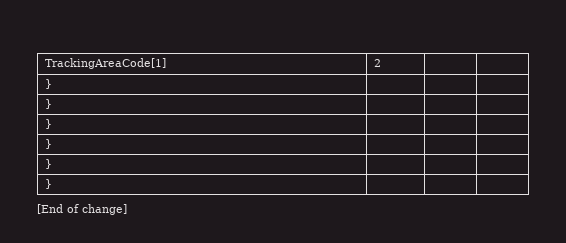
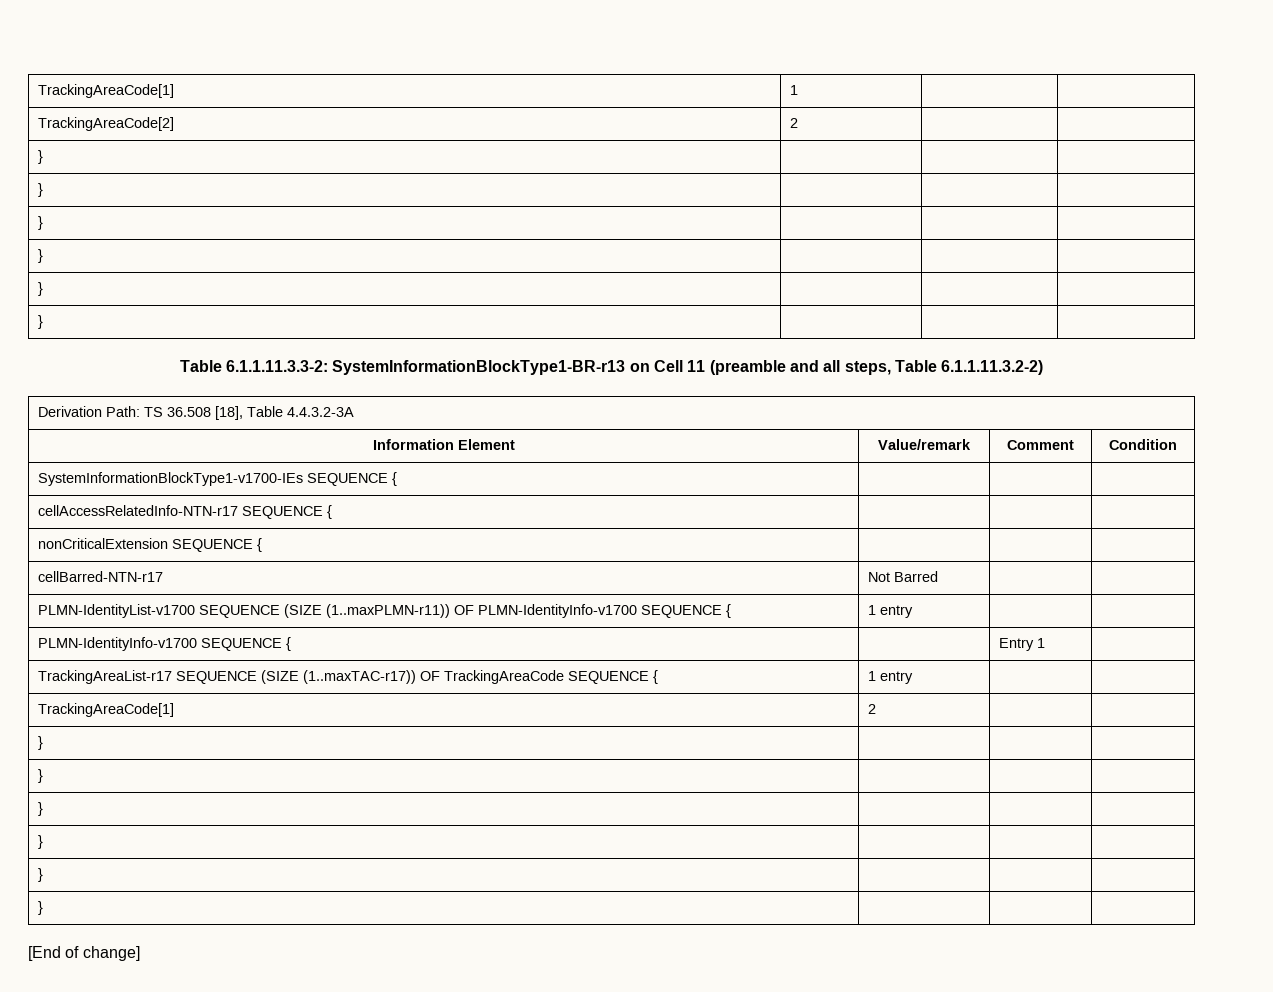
[45,58,167,69] TrackingAreaCode[1] -> [38,84,175,98] [790,85,799,95] [38,117,175,131] [790,118,799,128] [38,150,44,164] [38,183,44,197] [38,216,44,230] [38,249,44,263] [38,282,44,296] [38,315,44,329] [179,360,1044,375] [38,406,355,420] [372,439,515,450] [878,439,971,450] [1007,440,1074,450] [1109,439,1177,450] [38,472,398,486] [38,505,333,519] [38,538,263,552] [38,571,164,582] [868,571,939,582] [38,604,732,618] [868,605,914,618] [38,637,292,651] [999,638,1046,651] [38,670,659,684] [868,671,914,684] [38,703,175,717] TrackingAreaCode[1] | 1 | | // TrackingAreaCode[2] | 2 | | // } | | | // } | | | // } | | | // } | | | // } | | | // } | | | // Table 6.1.1.11.3.3-2: SystemInformationBlockType1-BR-r13 on Cell 11 (preamble and all steps, Table 6.1.1.11.3.2-2) // Derivation Path: TS 36.508 [18], Table 4.4.3.2-3A // Information Element | Value/remark | Comment | Condition // SystemInformationBlockType1-v1700-IEs SEQUENCE { | | | // cellAccessRelatedInfo-NTN-r17 SEQUENCE { | | | // nonCriticalExtension SEQUENCE { | | | // cellBarred-NTN-r17 | Not Barred | | // PLMN-IdentityList-v1700 SEQUENCE (SIZE (1..maxPLMN-r11)) OF PLMN-IdentityInfo-v1700 SEQUENCE { | 1 entry | | // PLMN-IdentityInfo-v1700 SEQUENCE { | | Entry 1 | // TrackingAreaList-r17 SEQUENCE (SIZE (1..maxTAC-r17)) OF TrackingAreaCode SEQUENCE { | 1 entry | | // TrackingAreaCode[1]

